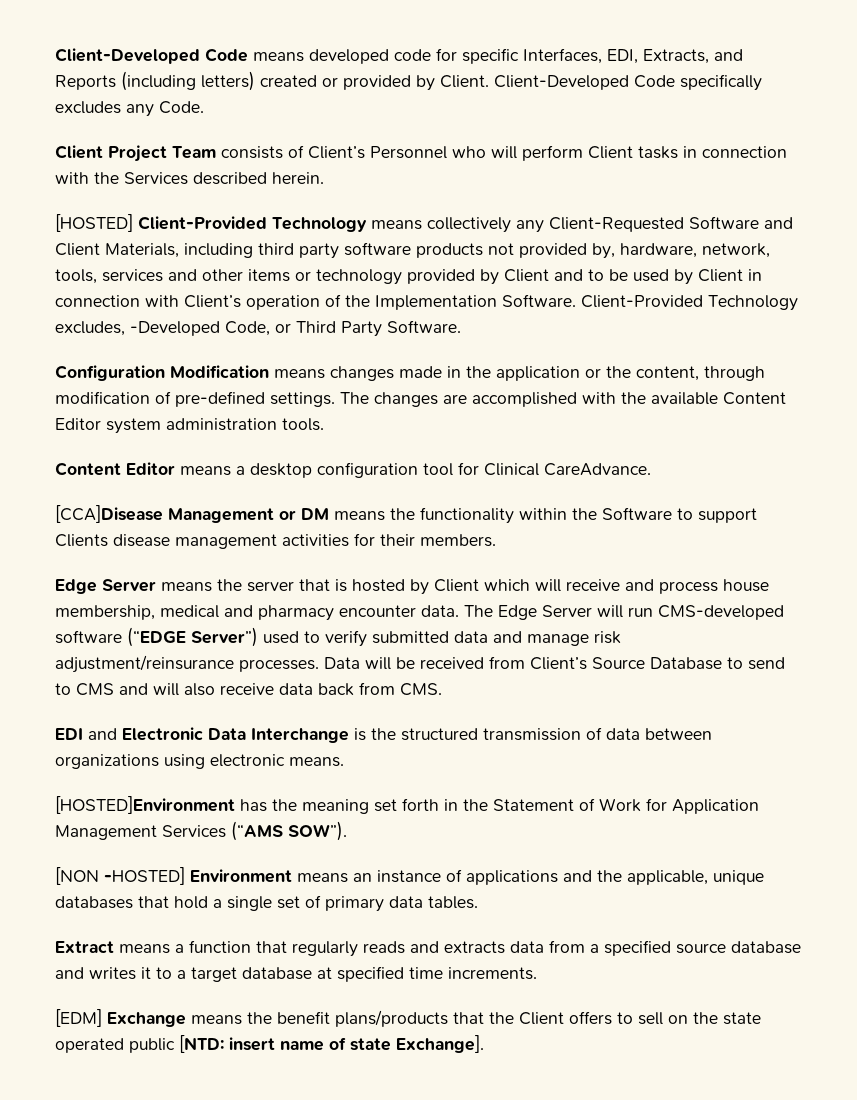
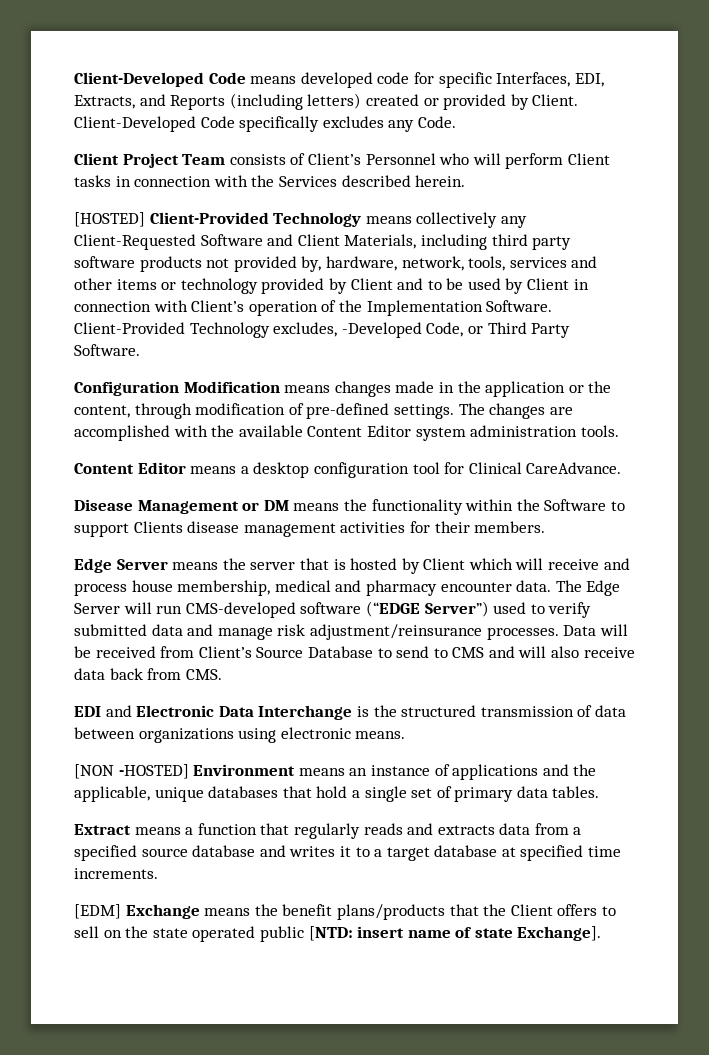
[55,505,163,523] [CCA]Disease -> [74,499,133,511] Disease
[55,796,759,814] [55,821,347,841] // [HOSTED]Environment has the meaning set forth in the Statement of Work for Application Management Services (“AMS SOW”). -> (406, 735) none

